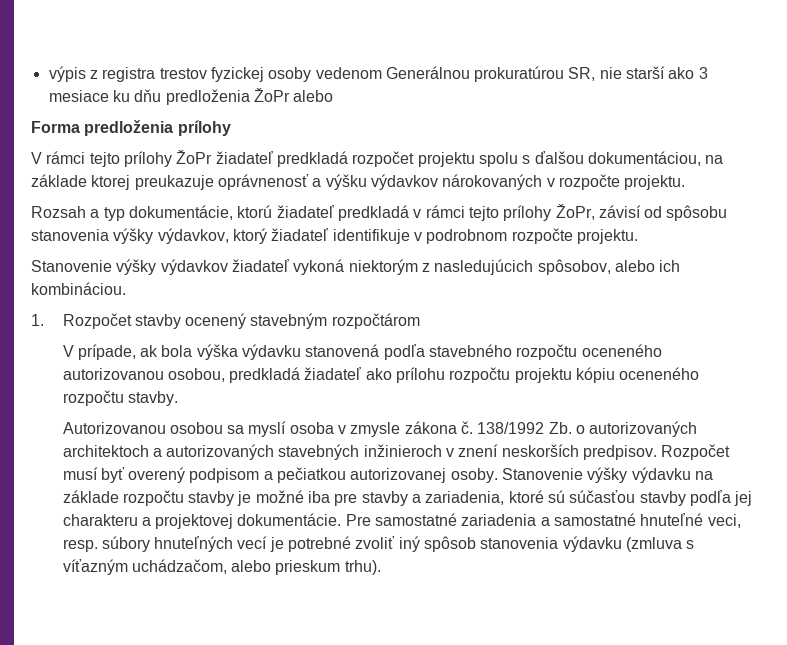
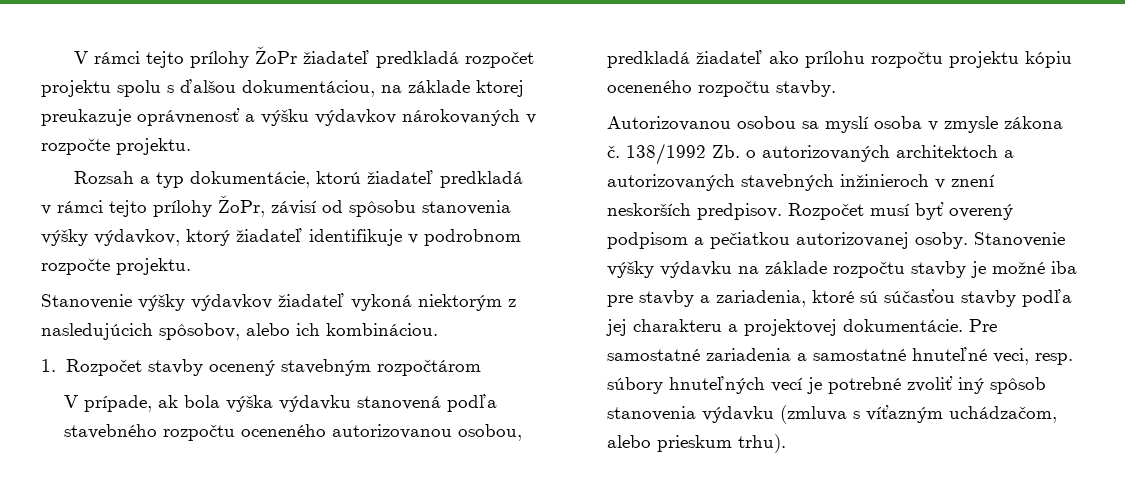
[48,66,708,82] [48,88,334,105] [31,120,231,136] výpis z registra trestov fyzickej osoby vedenom Generálnou prokuratúrou SR, nie starší ako 3 mesiace ku dňu predloženia ŽoPr alebo // Forma predloženia prílohy // -> (74, 57) none

